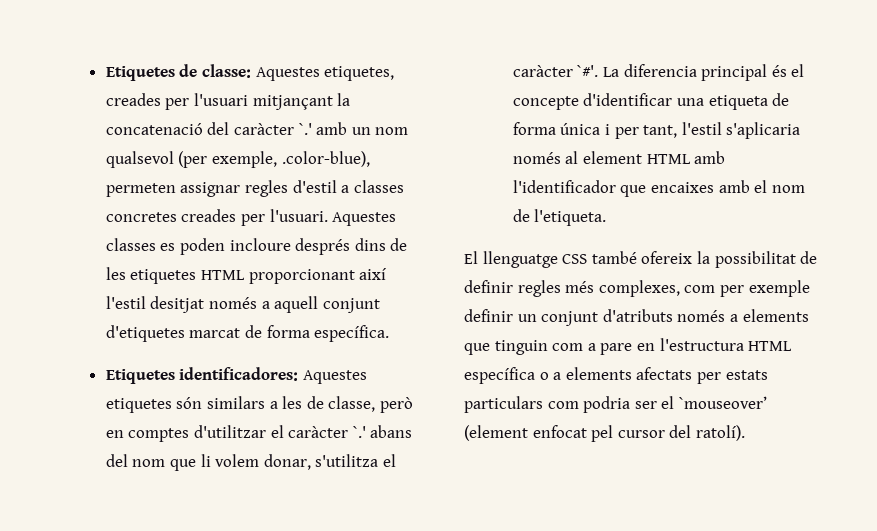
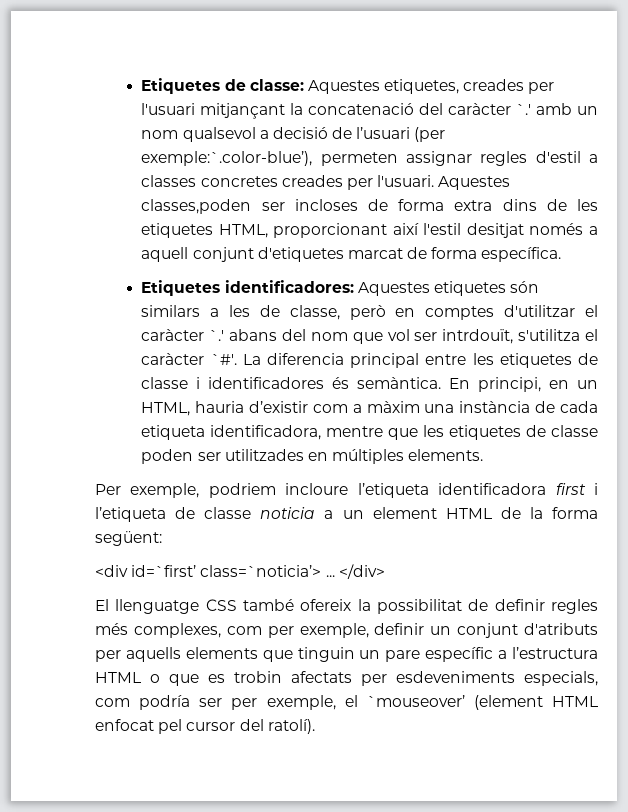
[178,151,370,168] (per exemple, .color-blue), -> [259,127,446,142] [141,151,313,166] a decisió de l’usuari (per exemple:`.color-blue’),
[105,238,351,255] classes es poden incloure després -> [141,199,493,214] classes,poden ser incloses de forma extra
[200,270,245,280] HTML -> [218,224,268,238] HTML,
[200,454,311,470] li volem donar, -> [387,329,514,344] vol ser intrdouït,
[771,64,805,77] [512,93,790,110] [512,122,801,139] [512,151,726,164] [512,180,805,197] [512,209,607,226] és el concepte d'identificar una etiqueta de forma única i per tant, l'estil s'aplicaria només al element HTML amb l'identificador que encaixes amb el nom de l'etiqueta. -> [425,353,598,368] [141,377,598,392] [141,401,598,416] [141,425,598,440] [141,449,484,464] [95,483,598,498] [95,507,599,522] [95,531,162,546] [95,564,385,579] entre les etiquetes de classe i identificadores és semàntica. En principi, en un HTML, hauria d’existir com a màxim una instància de cada etiqueta identificadora, mentre que les etiquetes de classe poden ser utilitzades en múltiples elements. // Per exemple, podriem incloure l’etiqueta identificadora first i l’etiqueta de classe noticia a un element HTML de la forma següent: // <div id=`first’ class=`noticia’> ... </div>
[748,280,810,297] exemple -> [299,623,369,638] exemple,
[677,310,738,322] només a -> [95,647,181,662] per aquells
[552,338,793,355] [464,367,768,384] [464,396,657,413] com a pare en l'estructura HTML específica o a elements afectats per estats particulars com podria ser -> [359,647,599,662] [95,671,598,686] [95,695,336,710] un pare específic a l’estructura HTML o que es trobin afectats per esdeveniments especials, com podría ser per exemple,
(528, 433) none -> [552,696,598,707] HTML

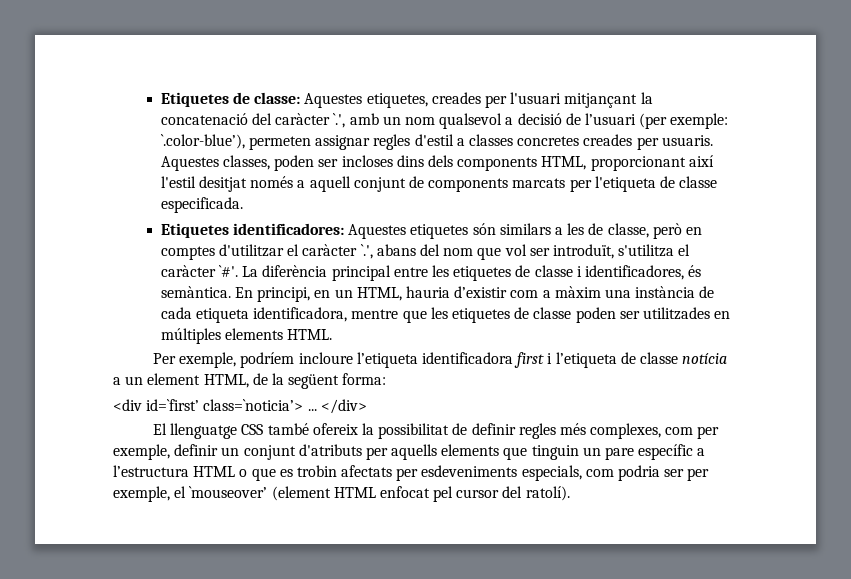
[516,104,532,115] `.' -> [333,113,346,128] `.',
[141,151,313,166] exemple:`.color-blue’), -> [670,113,729,129] [160,134,245,149] exemple: `.color-blue’),
[377,175,511,190] [141,199,598,214] [141,223,214,238] l'usuari. Aquestes classes,poden ser incloses de forma extra dins de les etiquetes -> [661,135,713,146] [160,155,538,171] usuaris. Aquestes classes, poden ser incloses dins dels components
[257,247,562,262] d'etiquetes marcat de forma específica. -> [409,176,718,192] [160,197,243,213] de components marcats per l'etiqueta de classe especificada.
[209,330,225,341] `.' -> [360,244,373,259] `.',
[442,329,514,344] intrdouït, -> [552,244,614,259] introduït,
[266,353,344,365] diferencia -> [262,265,328,277] diferència
[208,377,325,389] identificadores -> [584,265,684,280] identificadores,
[408,449,484,461] elements. -> [225,328,333,340] elements HTML.
[208,483,276,498] podriem -> [240,352,295,368] podríem
[260,507,316,519] noticia -> [682,353,728,364] notícia
[445,508,492,519] HTML -> [203,374,249,388] HTML,
[552,507,599,519] [95,531,162,546] forma següent: -> [288,373,387,389] següent forma:
[139,695,191,710] podría -> [618,465,661,481] podria

